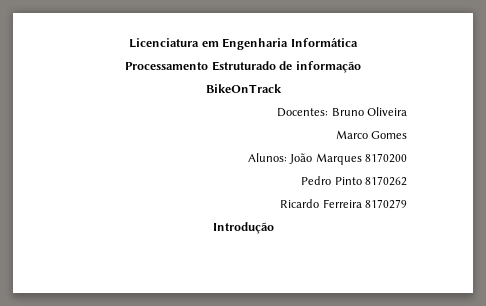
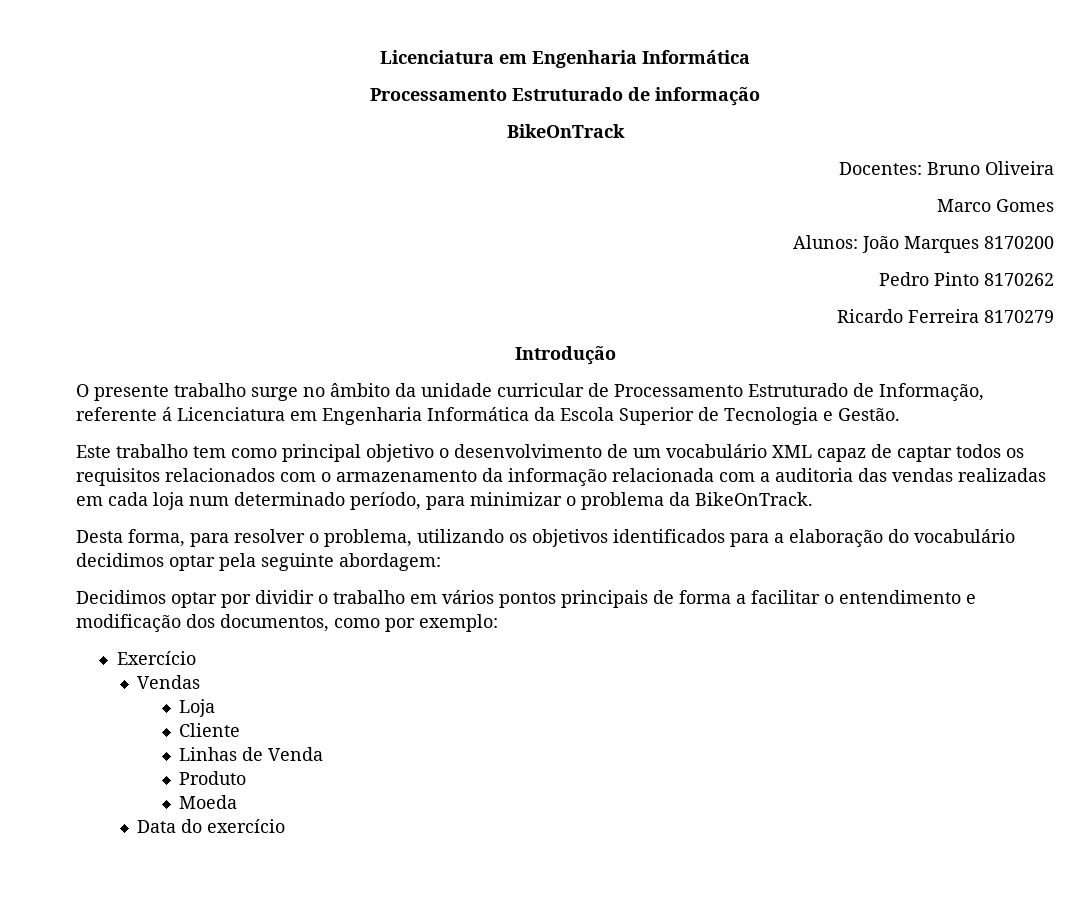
(274, 228) none -> [76,383,984,401] [76,407,900,425] [76,444,1024,462] [76,468,1046,486] [76,492,813,510] [76,529,1015,547] [76,553,441,571] [76,590,976,608] [76,614,498,632] [116,651,196,665] [137,675,201,689] [178,699,215,717] [178,723,240,737] [178,747,323,761] [178,771,246,785] [178,795,237,809] [137,819,286,833] // O presente trabalho surge no âmbito da unidade curricular de Processamento Estruturado de Informação, referente á Licenciatura em Engenharia Informática da Escola Superior de Tecnologia e Gestão. // Este trabalho tem como principal objetivo o desenvolvimento de um vocabulário XML capaz de captar todos os requisitos relacionados com o armazenamento da informação relacionada com a auditoria das vendas realizadas em cada loja num determinado período, para minimizar o problema da BikeOnTrack. // Desta forma, para resolver o problema, utilizando os objetivos identificados para a elaboração do vocabulário decidimos optar pela seguinte abordagem: // Decidimos optar por dividir o trabalho em vários pontos principais de forma a facilitar o entendimento e modificação dos documentos, como por exemplo: // Exercício // Vendas // Loja // Cliente // Linhas de Venda // Produto // Moeda // Data do exercício

